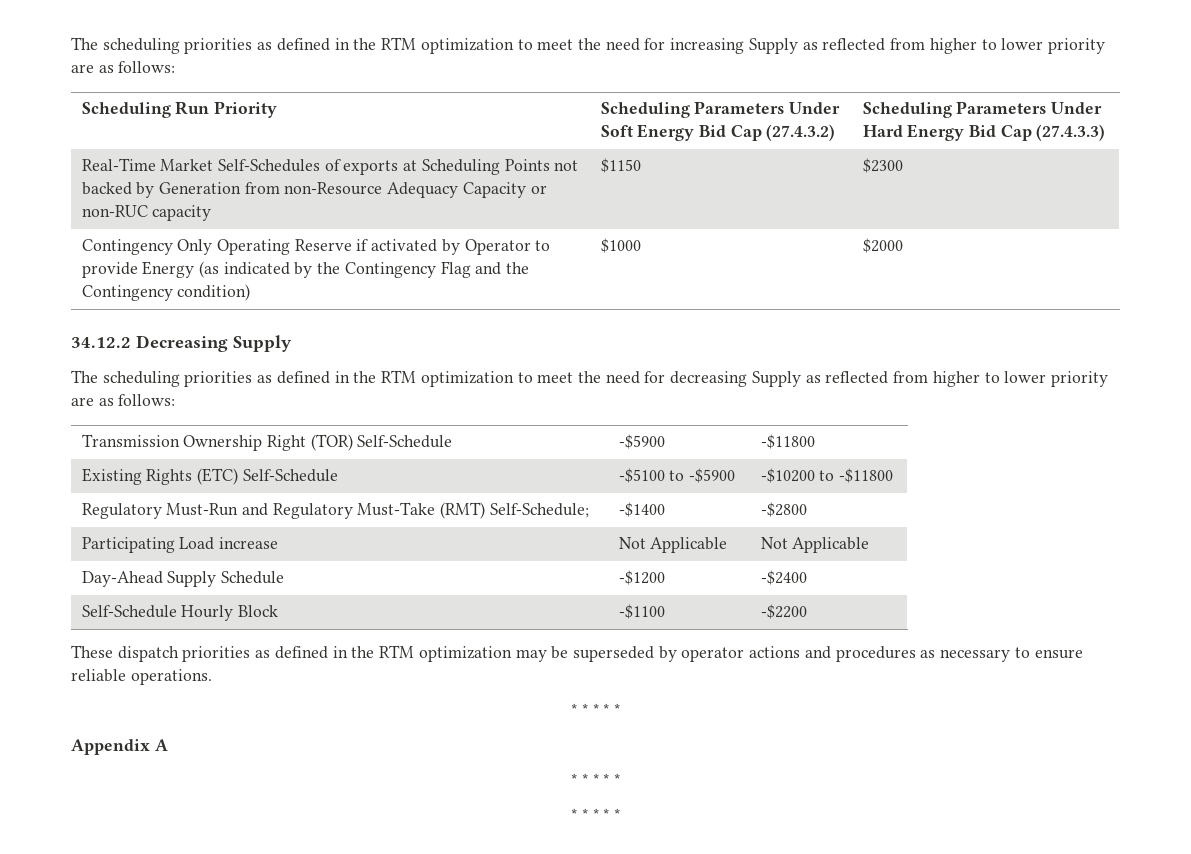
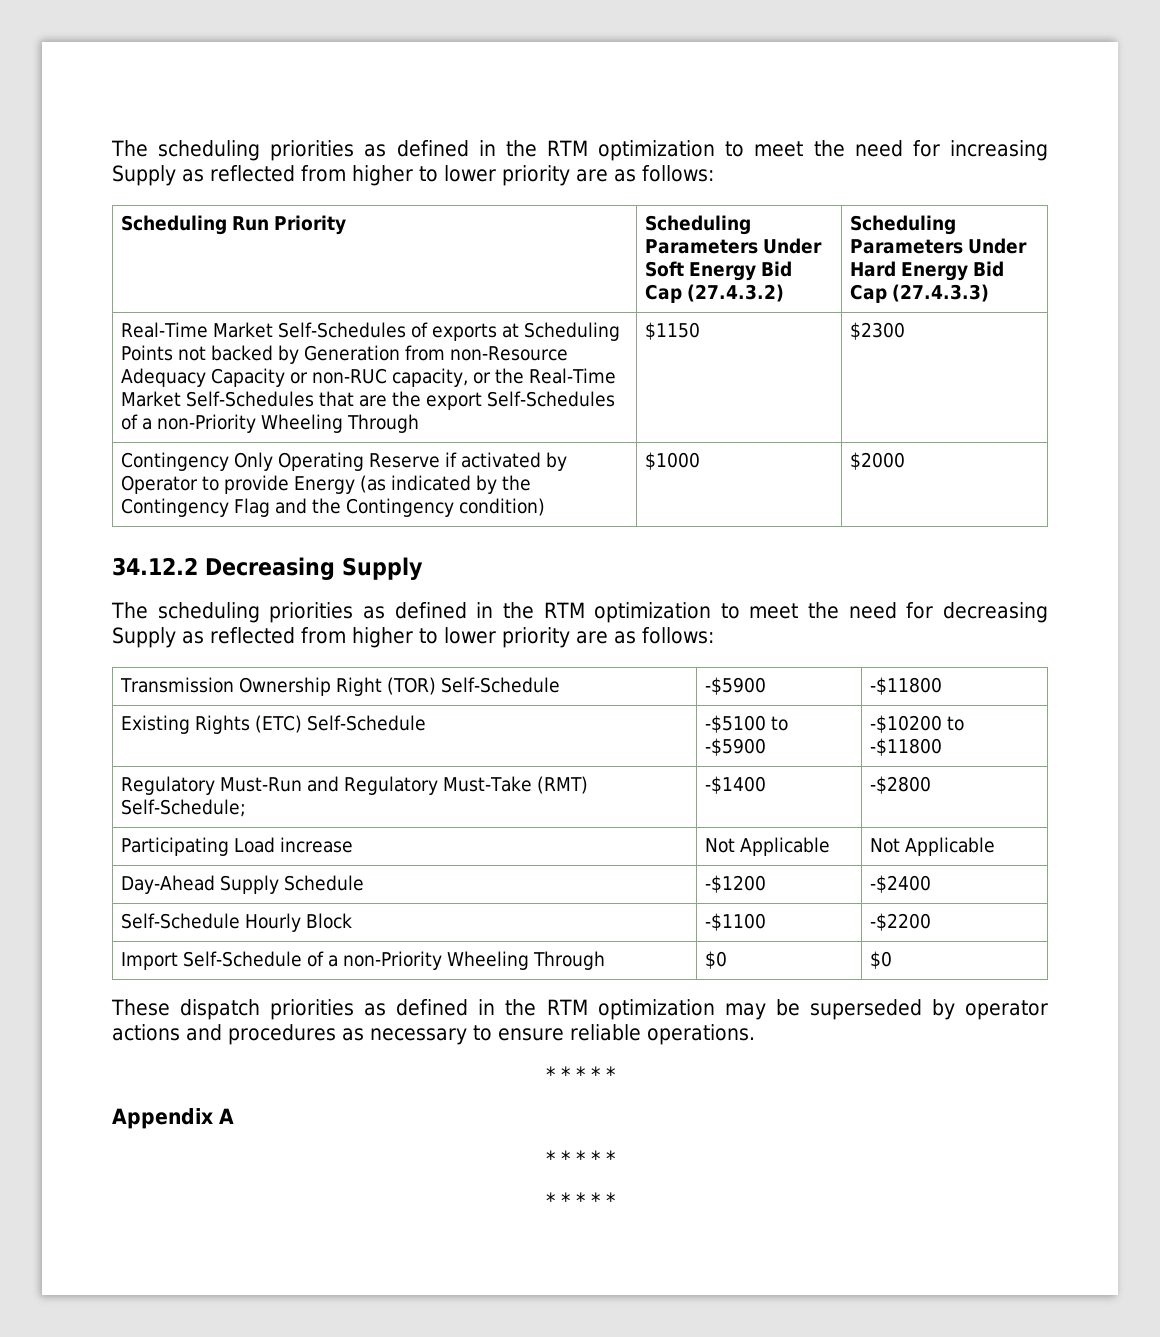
[152,205,212,221] capacity -> [391,368,616,387] [120,391,615,410] [120,414,419,433] capacity, or the Real-Time Market Self-Schedules that are the export Self-Schedules of a non-Priority Wheeling Through
(807, 611) none -> [120,951,605,970] [704,951,727,969] [869,951,892,969] // Import Self-Schedule of a non-Priority Wheeling Through | $0 | $0

